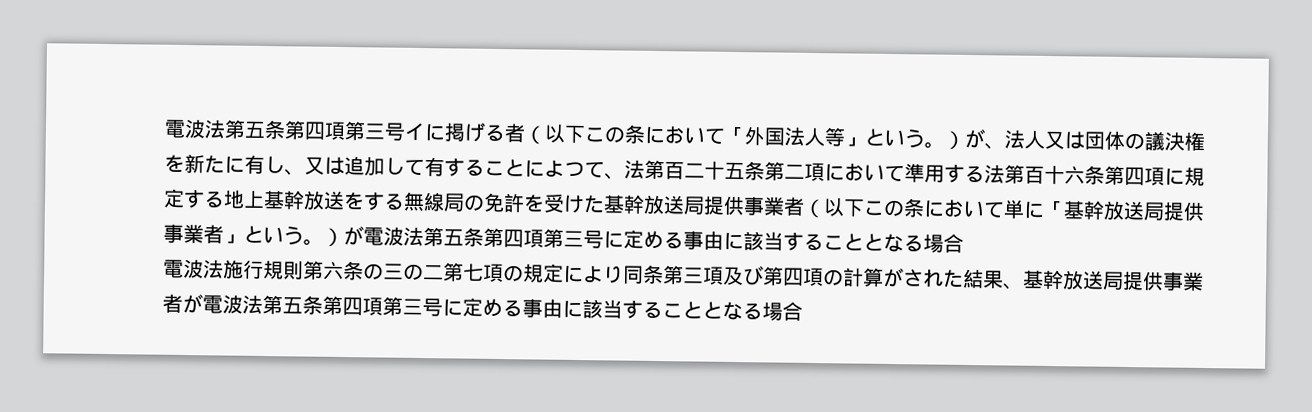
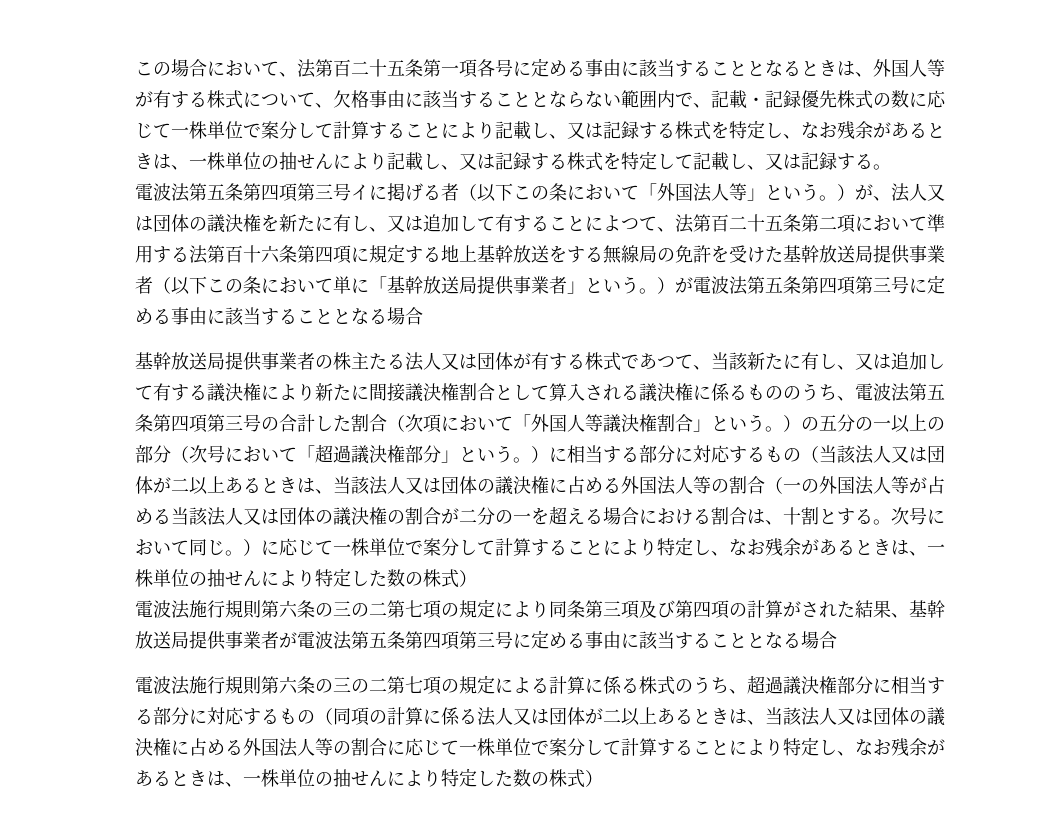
(163, 128) none -> [134,58,945,78] [134,90,946,109] [134,120,945,140] [134,151,891,171] この場合において、法第百二十五条第一項各号に定める事由に該当することとなるときは、外国人等が有する株式について、欠格事由に該当することとならない範囲内で、記載・記録優先株式の数に応じて一株単位で案分して計算することにより記載し、又は記録する株式を特定し、なお残余があるときは、一株単位の抽せんにより記載し、又は記録する株式を特定して記載し、又は記録する。 //
(964, 243) none -> [134,352,945,371] [134,383,945,402] [134,414,945,433] [134,444,945,464] [134,476,945,495] [134,506,945,526] [134,537,945,557] [134,568,477,588] // 基幹放送局提供事業者の株主たる法人又は団体が有する株式であつて、当該新たに有し、又は追加して有する議決権により新たに間接議決権割合として算入される議決権に係るもののうち、電波法第五条第四項第三号の合計した割合（次項において「外国人等議決権割合」という。）の五分の一以上の部分（次号において「超過議決権部分」という。）に相当する部分に対応するもの（当該法人又は団体が二以上あるときは、当該法人又は団体の議決権に占める外国法人等の割合（一の外国法人等が占める当該法人又は団体の議決権の割合が二分の一を超える場合における割合は、十割とする。次号において同じ。）に応じて一株単位で案分して計算することにより特定し、なお残余があるときは、一株単位の抽せんにより特定した数の株式）
(803, 311) none -> [134,675,945,695] [134,707,945,726] [134,737,945,757] [134,768,603,788] // 電波法施行規則第六条の三の二第七項の規定による計算に係る株式のうち、超過議決権部分に相当する部分に対応するもの（同項の計算に係る法人又は団体が二以上あるときは、当該法人又は団体の議決権に占める外国法人等の割合に応じて一株単位で案分して計算することにより特定し、なお残余があるときは、一株単位の抽せんにより特定した数の株式）

